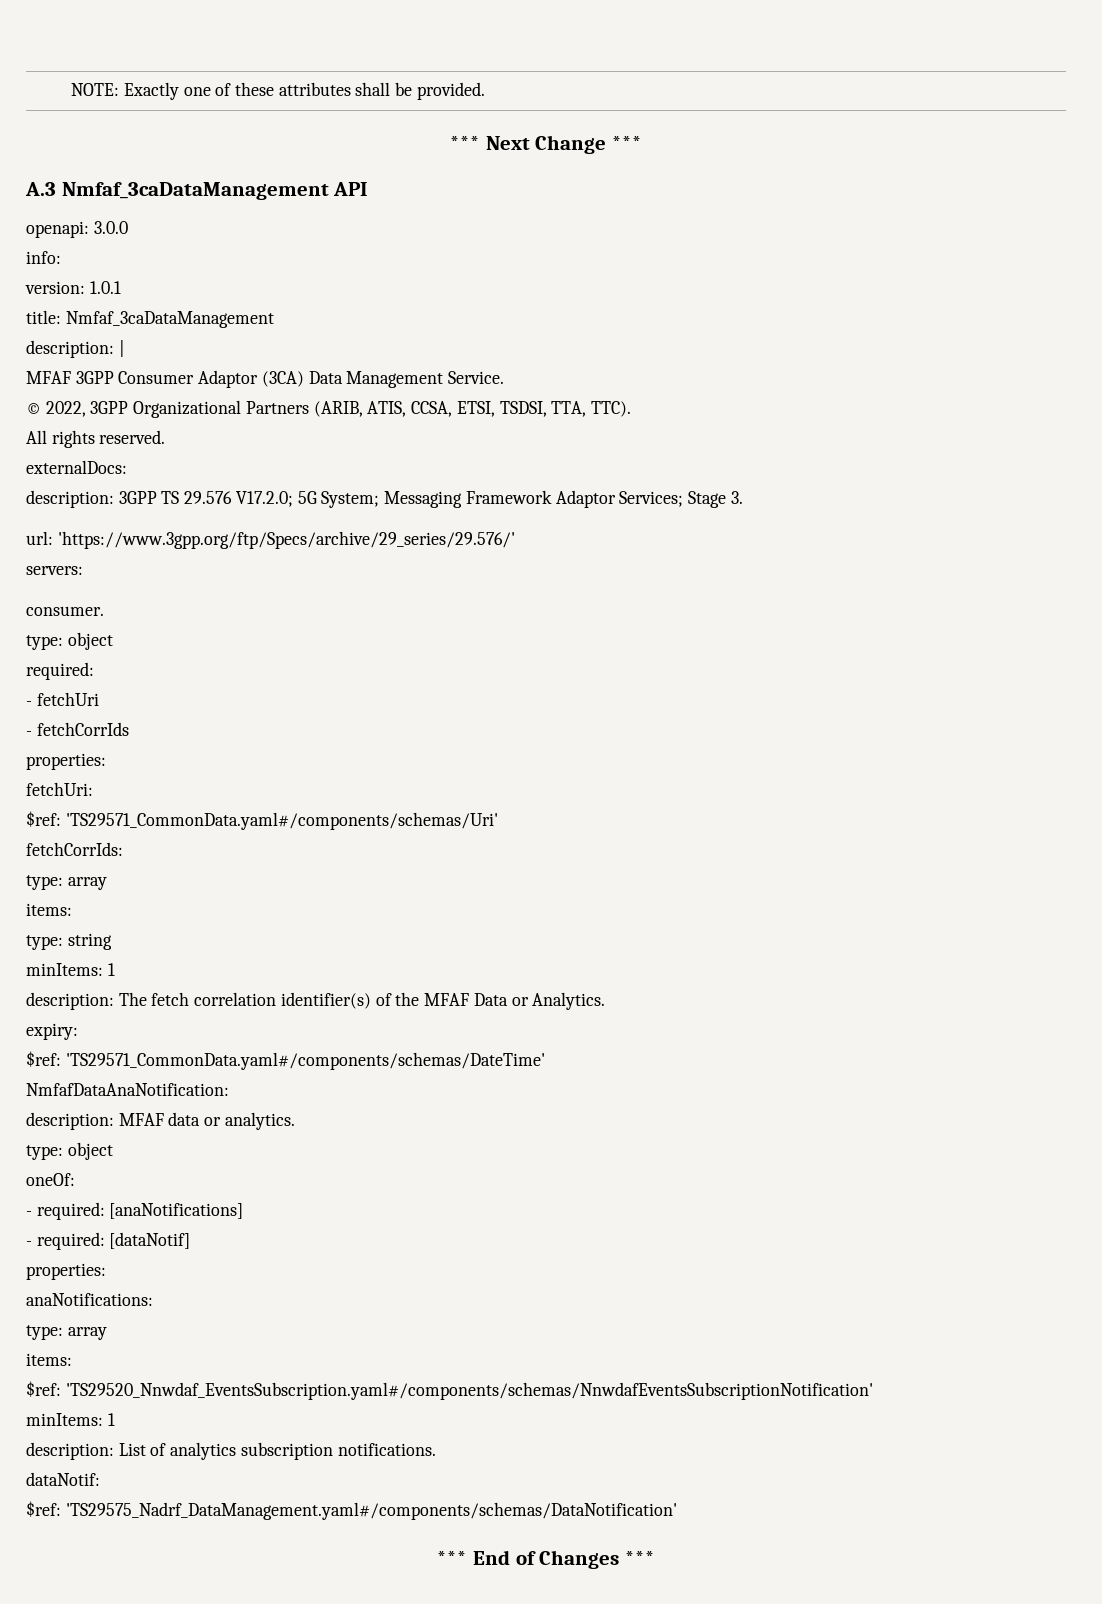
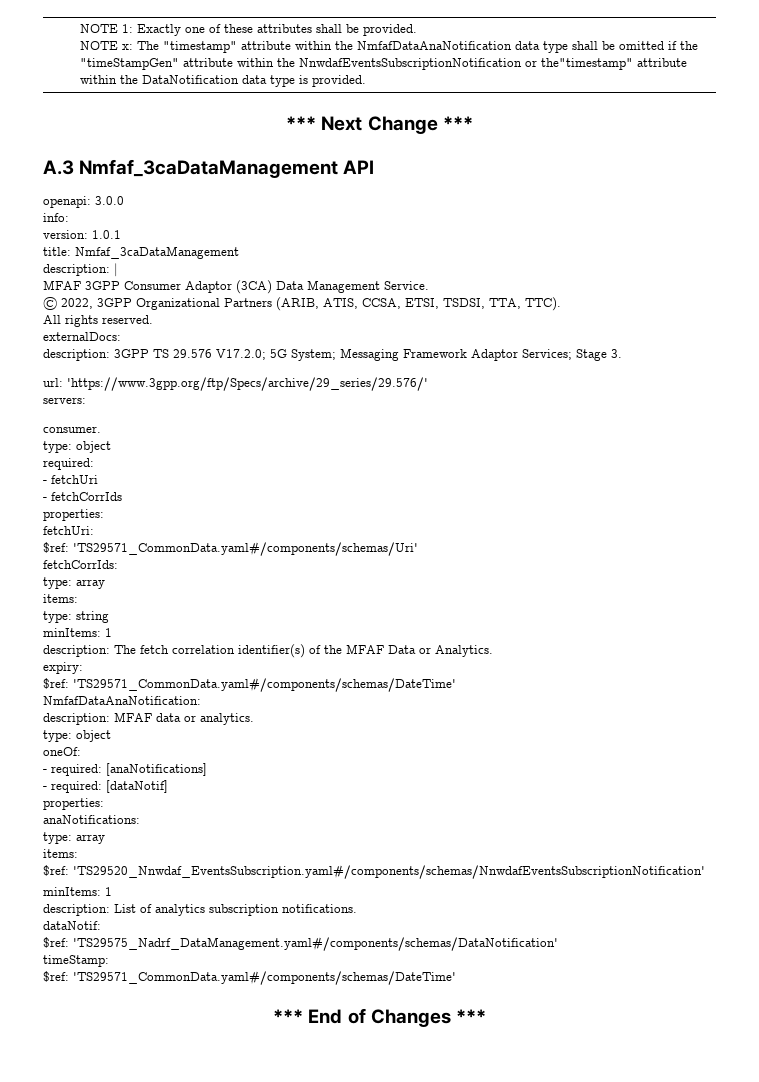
[71,83,120,96] NOTE: -> [79,24,133,33] NOTE 1:
(485, 91) none -> [79,41,698,53] [79,58,687,70] [79,75,366,87] // NOTE x: The "timestamp" attribute within the NmfafDataAnaNotification data type shall be omitted if the "timeStampGen" attribute within the NnwdafEventsSubscriptionNotification or the"timestamp" attribute within the DataNotification data type is provided.
(677, 1511) none -> [43,955,109,967] [43,971,456,985] // timeStamp: // $ref: 'TS29571_CommonData.yaml#/components/schemas/DateTime'

